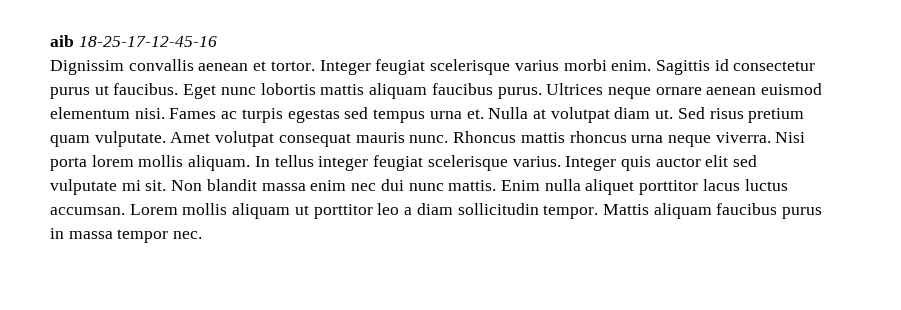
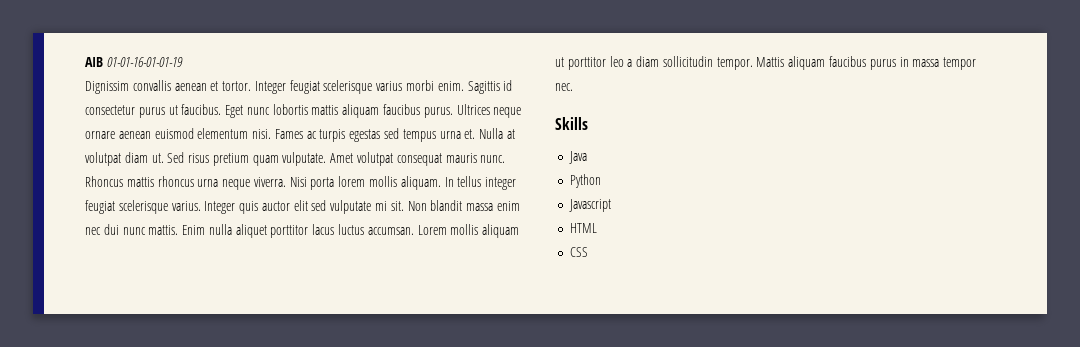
[50,35,217,47] aib 18-25-17-12-45-16 -> [85,57,183,67] AIB 01-01-16-01-01-19
(203, 235) none -> [555,117,588,130] [569,151,588,164] [570,174,602,188] [569,199,612,212] [570,223,598,233] [570,247,589,257] // Skills // Java // Python // Javascript // HTML // CSS

